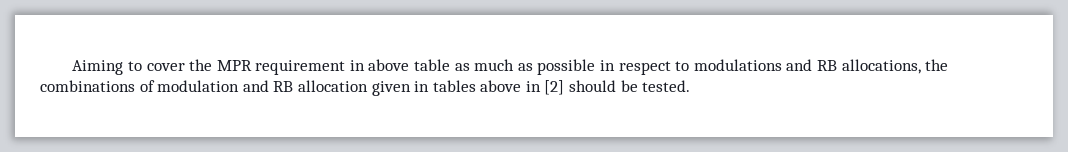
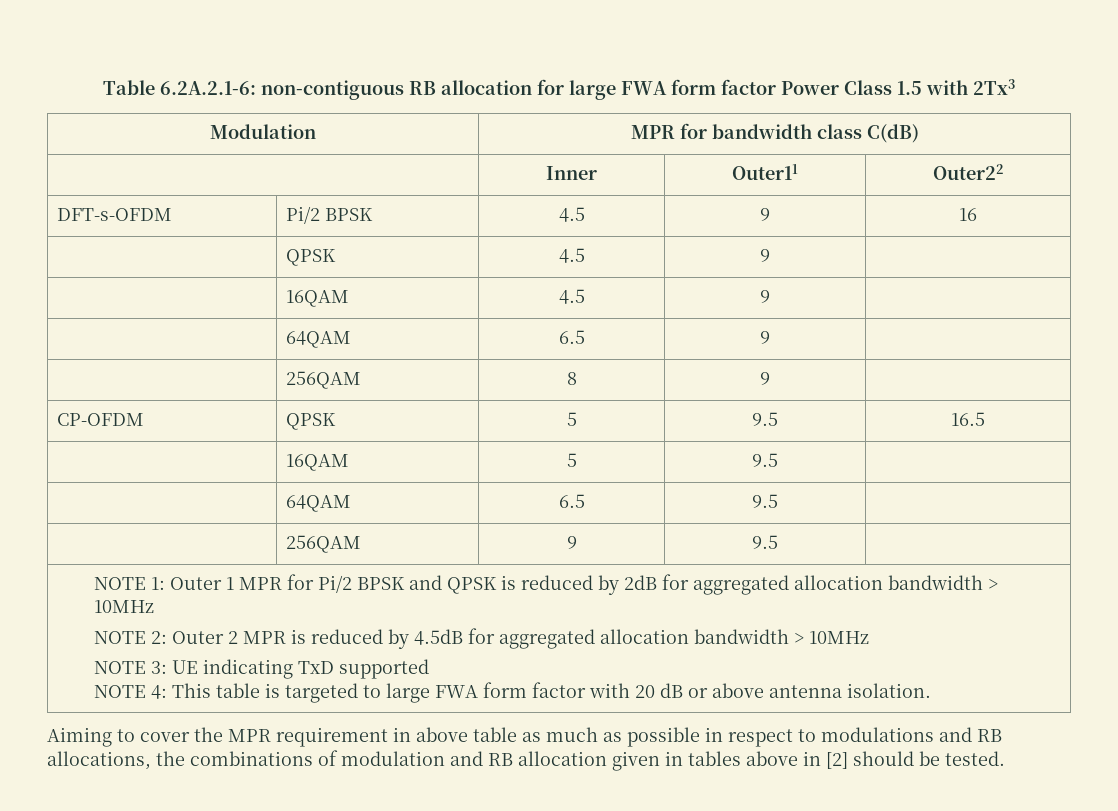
(72, 67) none -> [103,79,1015,100] [210,124,316,139] [630,123,919,143] [546,166,597,180] [732,164,798,180] [933,164,1003,180] [57,208,173,221] [286,206,374,224] [558,207,585,222] [760,208,770,221] [959,208,977,221] [286,249,337,266] [558,248,585,263] [760,249,770,262] [286,290,350,307] [558,289,585,304] [760,290,770,303] [286,331,352,348] [558,330,585,344] [760,331,770,344] [286,371,362,389] [566,372,577,385] [760,372,770,385] [57,413,145,426] [286,413,337,430] [566,412,577,426] [752,412,778,426] [951,412,985,426] [286,454,350,471] [566,453,577,467] [752,453,778,467] [286,495,352,512] [558,494,585,508] [752,494,778,508] [286,535,362,553] [566,536,577,549] [752,535,778,549] [94,574,999,595] [94,600,155,613] [94,628,870,649] [94,659,430,679] [94,682,932,703] Table 6.2A.2.1-6: non-contiguous RB allocation for large FWA form factor Power Class 1.5 with 2Tx3 // Modulation | MPR for bandwidth class C(dB) // | Inner | Outer11 | Outer22 // DFT-s-OFDM | Pi/2 BPSK | 4.5 | 9 | 16 // | QPSK | 4.5 | 9 | // | 16QAM | 4.5 | 9 | // | 64QAM | 6.5 | 9 | // | 256QAM | 8 | 9 | // CP-OFDM | QPSK | 5 | 9.5 | 16.5 // | 16QAM | 5 | 9.5 | // | 64QAM | 6.5 | 9.5 | // | 256QAM | 9 | 9.5 | // NOTE 1: Outer 1 MPR for Pi/2 BPSK and QPSK is reduced by 2dB for aggregated allocation bandwidth > 10MHz // NOTE 2: Outer 2 MPR is reduced by 4.5dB for aggregated allocation bandwidth > 10MHz // NOTE 3: UE indicating TxD supported // NOTE 4: This table is targeted to large FWA form factor with 20 dB or above antenna isolation. //

